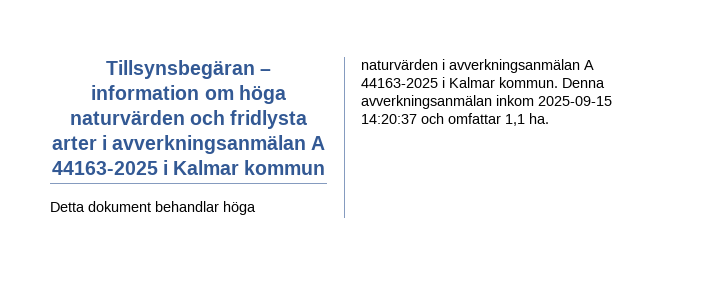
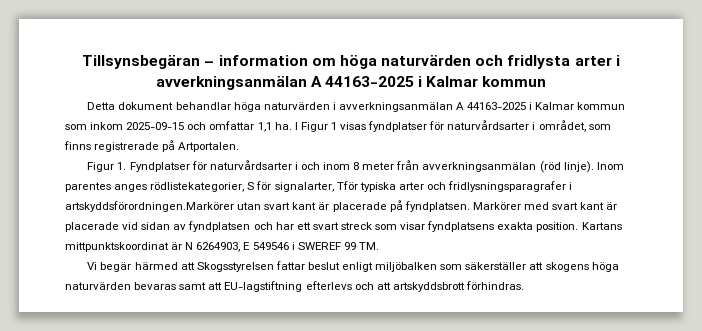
[499,77,605,88] [361,95,492,109] kommun. Denna avverkningsanmälan -> [577,102,626,110] [65,124,87,130] kommun som
[361,114,417,124] 14:20:37 -> (185, 126) none
(549, 118) none -> [294,120,611,132] [64,140,240,152] [87,160,624,173] [65,181,573,192] [65,200,618,212] [65,221,622,232] [65,242,379,252] [87,261,619,272] [65,281,524,292] I Figur 1 visas fyndplatser för naturvårdsarter i området, som finns registrerade på Artportalen. // Figur 1. Fyndplatser för naturvårdsarter i och inom 8 meter från avverkningsanmälan (röd linje). Inom parentes anges rödlistekategorier, S för signalarter, Tför typiska arter och fridlysningsparagrafer i artskyddsförordningen.Markörer utan svart kant är placerade på fyndplatsen. Markörer med svart kant är placerade vid sidan av fyndplatsen och har ett svart streck som visar fyndplatsens exakta position. Kartans mittpunktskoordinat är N 6264903, E 549546 i SWEREF 99 TM. // Vi begär härmed att Skogsstyrelsen fattar beslut enligt miljöbalken som säkerställer att skogens höga naturvärden bevaras samt att EU-lagstiftning efterlevs och att artskyddsbrott förhindras.

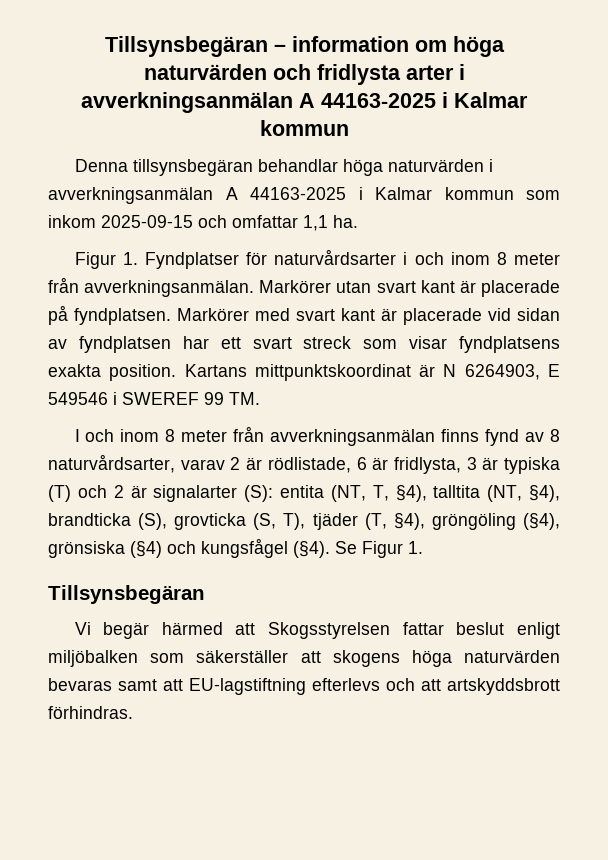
[87,102,174,110] Detta dokument -> [74,159,253,176] Denna tillsynsbegäran
[294,120,611,132] [64,140,240,152] I Figur 1 visas fyndplatser för naturvårdsarter i området, som finns registrerade på Artportalen. -> (358, 221) none
[422,161,624,173] [65,181,573,192] [65,201,234,212] avverkningsanmälan (röd linje). Inom parentes anges rödlistekategorier, S för signalarter, Tför typiska arter och fridlysningsparagrafer i artskyddsförordningen.Markörer -> [84,280,332,297] avverkningsanmälan. Markörer
[253,222,273,230] och -> (171, 344) none
(379, 246) none -> [74,426,560,446] [48,454,560,474] [48,485,560,502] [48,513,560,530] [48,538,423,558] [48,585,205,604] // I och inom 8 meter från avverkningsanmälan finns fynd av 8 naturvårdsarter, varav 2 är rödlistade, 6 är fridlysta, 3 är typiska (T) och 2 är signalarter (S): entita (NT, T, §4), talltita (NT, §4), brandticka (S), grovticka (S, T), tjäder (T, §4), gröngöling (§4), grönsiska (§4) och kungsfågel (§4). Se Figur 1. // Tillsynsbegäran

